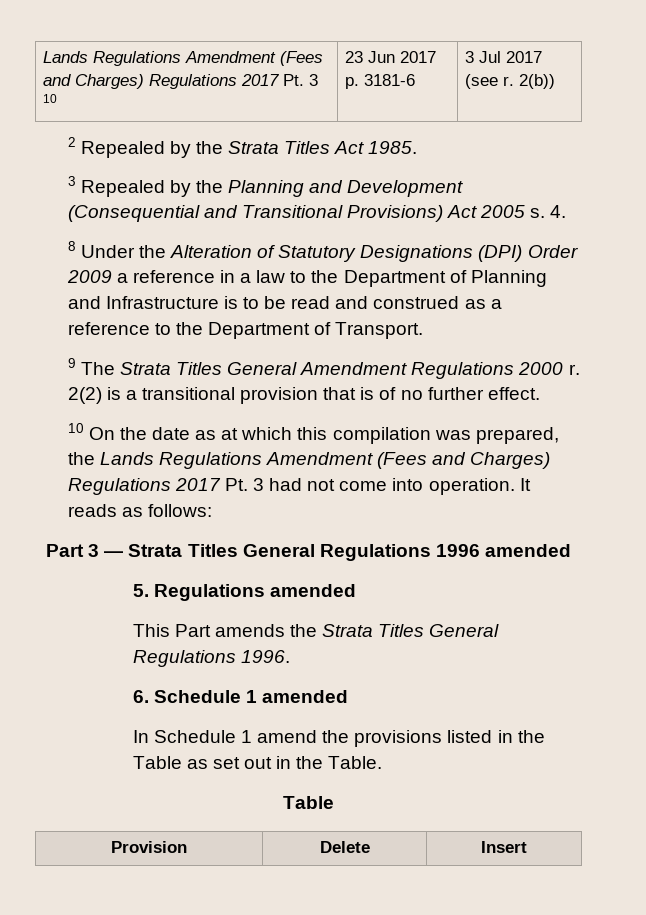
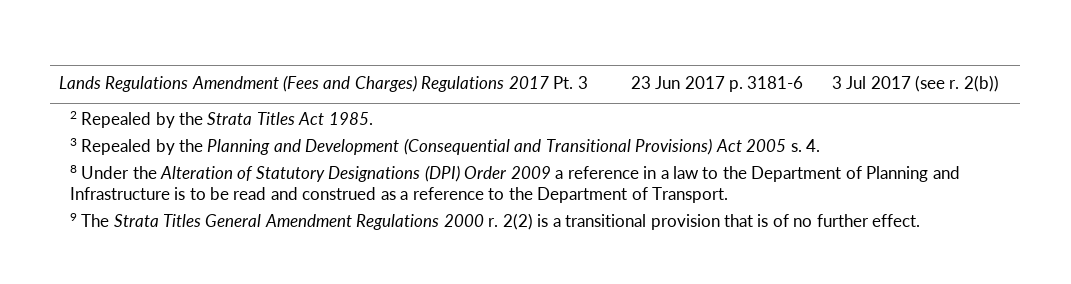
[43,94,58,103] 10 -> (588, 82) none
[67,423,559,444] [67,452,551,469] [67,478,531,495] [67,504,212,517] [45,544,572,561] [132,584,356,601] [132,624,500,637] [132,650,290,667] [132,690,348,703] [132,730,545,747] [132,756,383,769] [283,796,334,809] [111,841,187,853] [319,841,370,853] [481,841,527,853] // 10 On the date as at which this compilation was prepared, the Lands Regulations Amendment (Fees and Charges) Regulations 2017 Pt. 3 had not come into operation. It reads as follows: // Part 3 — Strata Titles General Regulations 1996 amended // 5. Regulations amended // This Part amends the Strata Titles General Regulations 1996. // 6. Schedule 1 amended // In Schedule 1 amend the provisions listed in the Table as set out in the Table. // Table // Provision | Delete | Insert -> (921, 220) none

